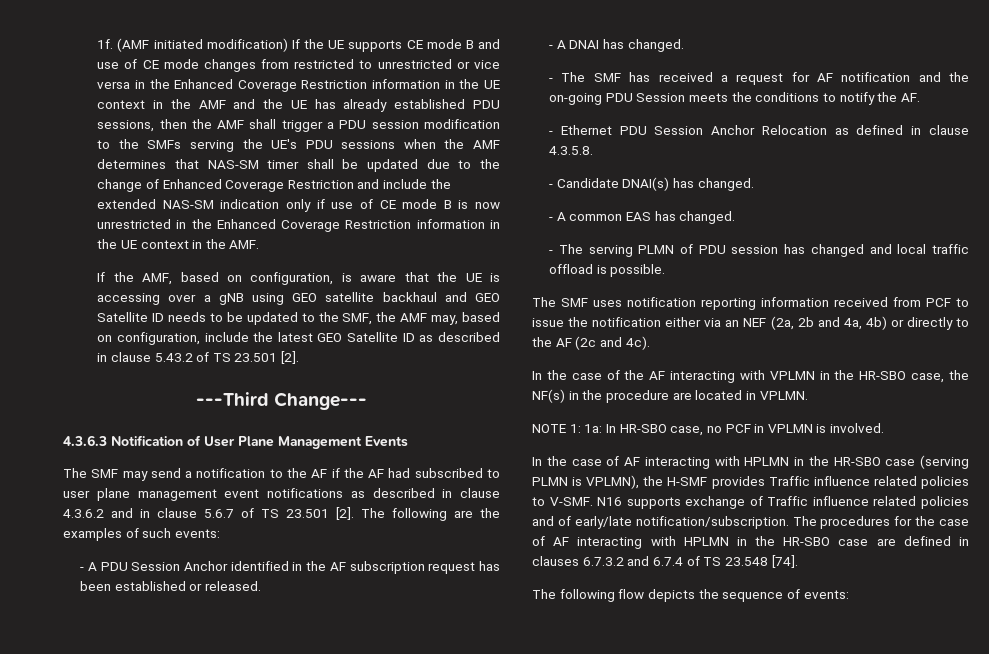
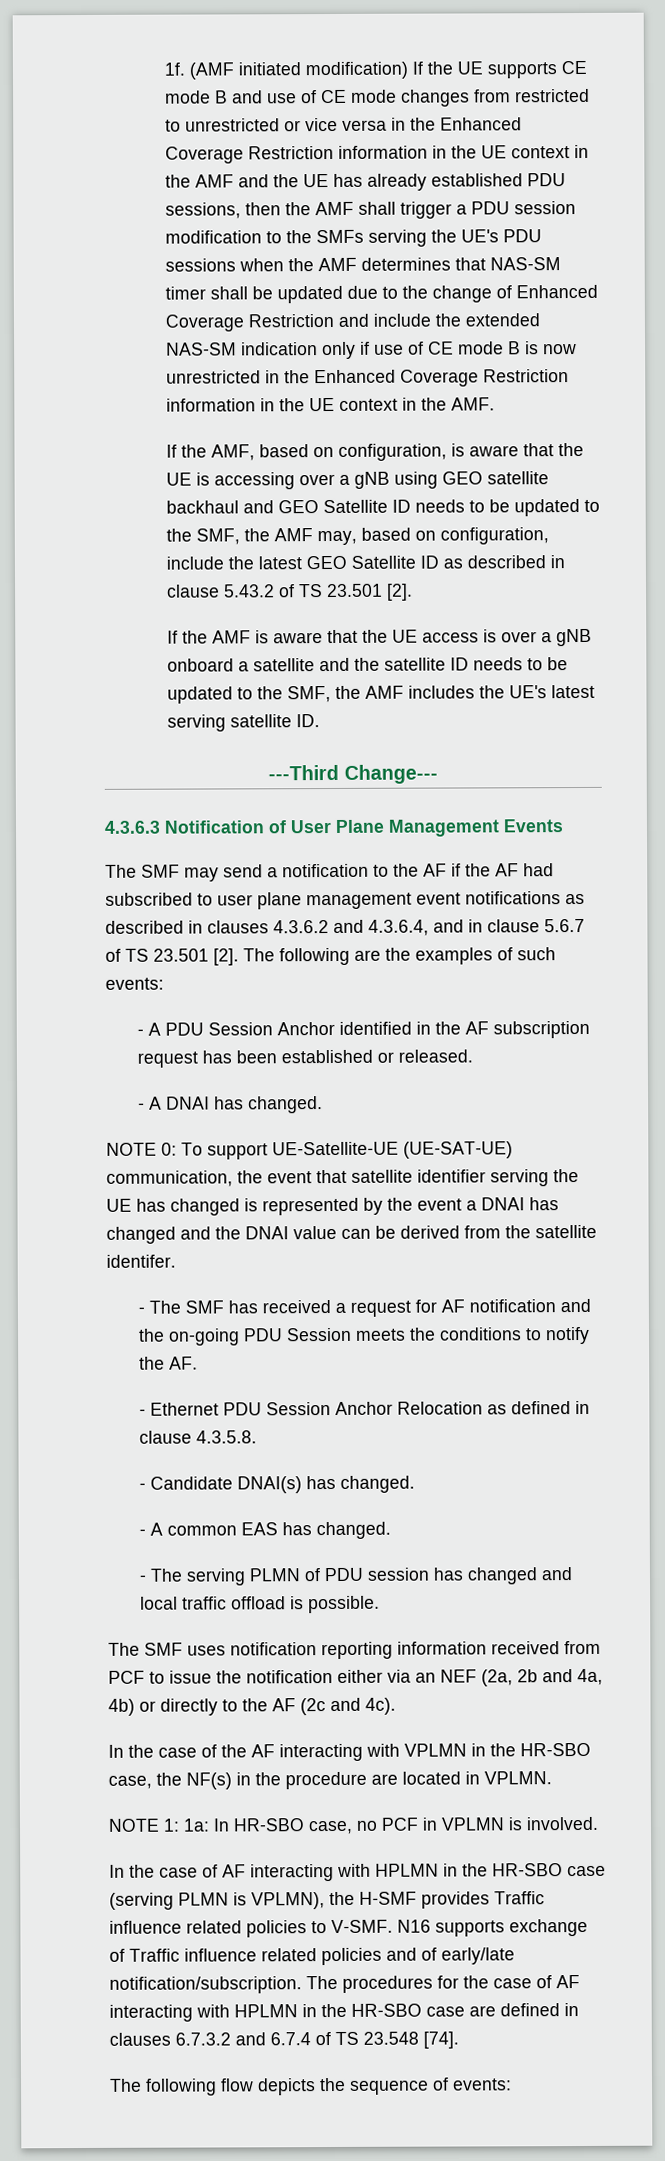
(300, 357) none -> [167,628,593,647] [167,657,569,672] [167,684,596,704] [167,714,321,732] // If the AMF is aware that the UE access is over a gNB onboard a satellite and the satellite ID needs to be updated to the SMF, the AMF includes the UE's latest serving satellite ID.
[460,488,500,498] clause -> [207,920,269,934] clauses
(133, 513) none -> [368,919,464,936] 4.3.6.4, and
(684, 45) none -> [106,1141,513,1160] [106,1169,579,1187] [106,1197,559,1216] [106,1224,597,1244] [106,1254,176,1268] // NOTE 0: To support UE-Satellite-UE (UE-SAT-UE) communication, the event that satellite identifier serving the UE has changed is represented by the event a DNAI has changed and the DNAI value can be derived from the satellite identifer.

